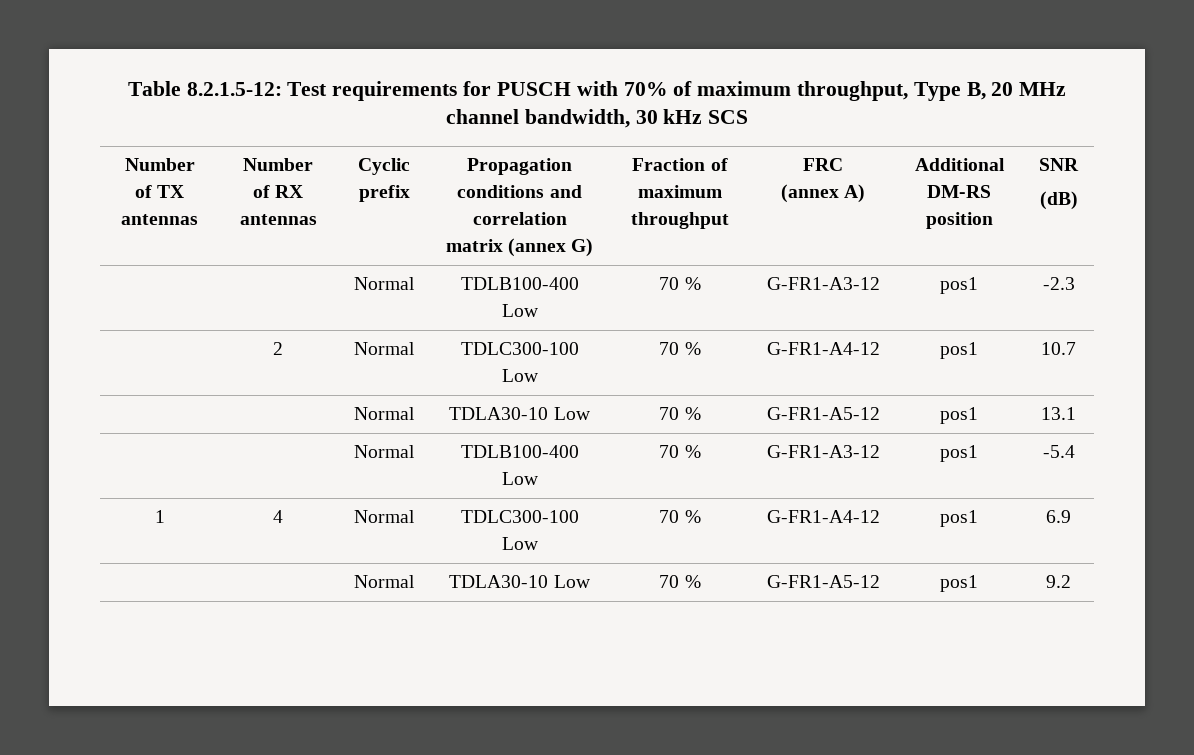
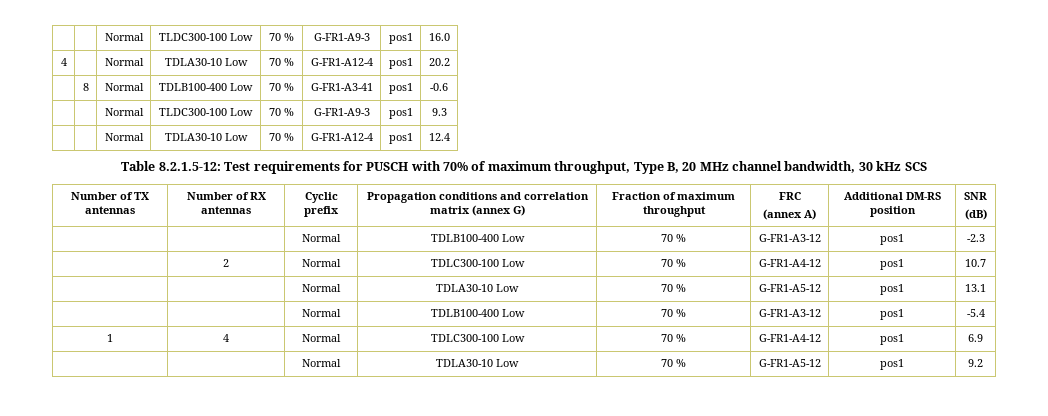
(127, 88) none -> [104,33,144,41] [159,33,253,41] [269,33,294,41] [313,33,370,41] [388,33,413,44] [428,33,450,41] [60,58,67,66] [104,58,144,66] [164,58,248,66] [269,58,294,66] [310,58,373,66] [388,58,413,69] [428,58,450,66] [82,83,89,91] [104,83,144,91] [159,83,253,91] [269,83,294,91] [310,83,373,91] [388,83,413,94] [430,83,448,91] [104,108,144,116] [159,108,253,116] [269,108,294,116] [313,108,370,116] [388,108,413,119] [431,108,447,116] [104,133,144,141] [164,133,248,141] [269,133,294,141] [310,133,373,141] [388,133,413,144] [428,133,450,141] | | Normal | TLDC300-100 Low | 70 % | G-FR1-A9-3 | pos1 | 16.0 // 4 | | Normal | TDLA30-10 Low | 70 % | G-FR1-A12-4 | pos1 | 20.2 // | 8 | Normal | TDLB100-400 Low | 70 % | G-FR1-A3-41 | pos1 | -0.6 // | | Normal | TLDC300-100 Low | 70 % | G-FR1-A9-3 | pos1 | 9.3 // | | Normal | TDLA30-10 Low | 70 % | G-FR1-A12-4 | pos1 | 12.4 //

